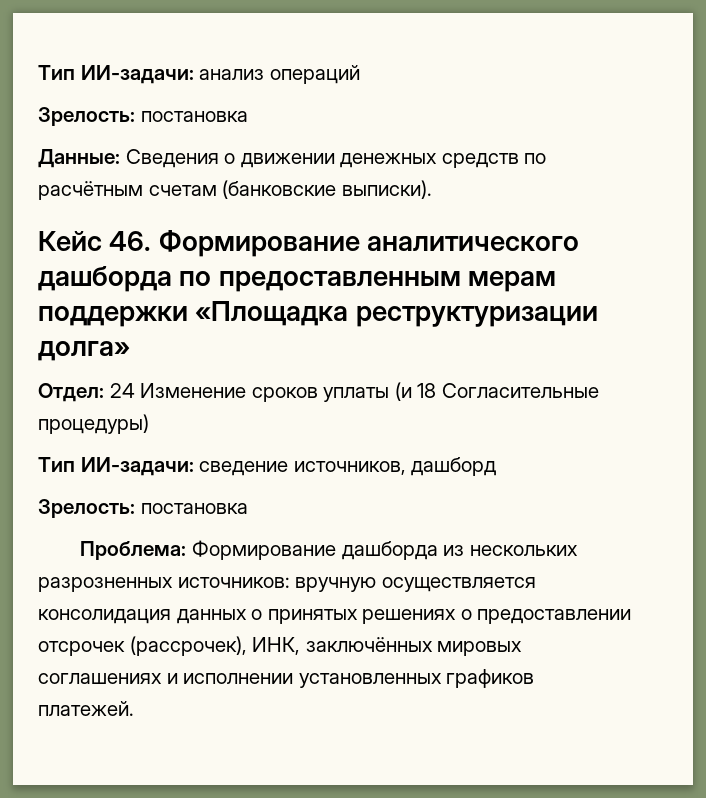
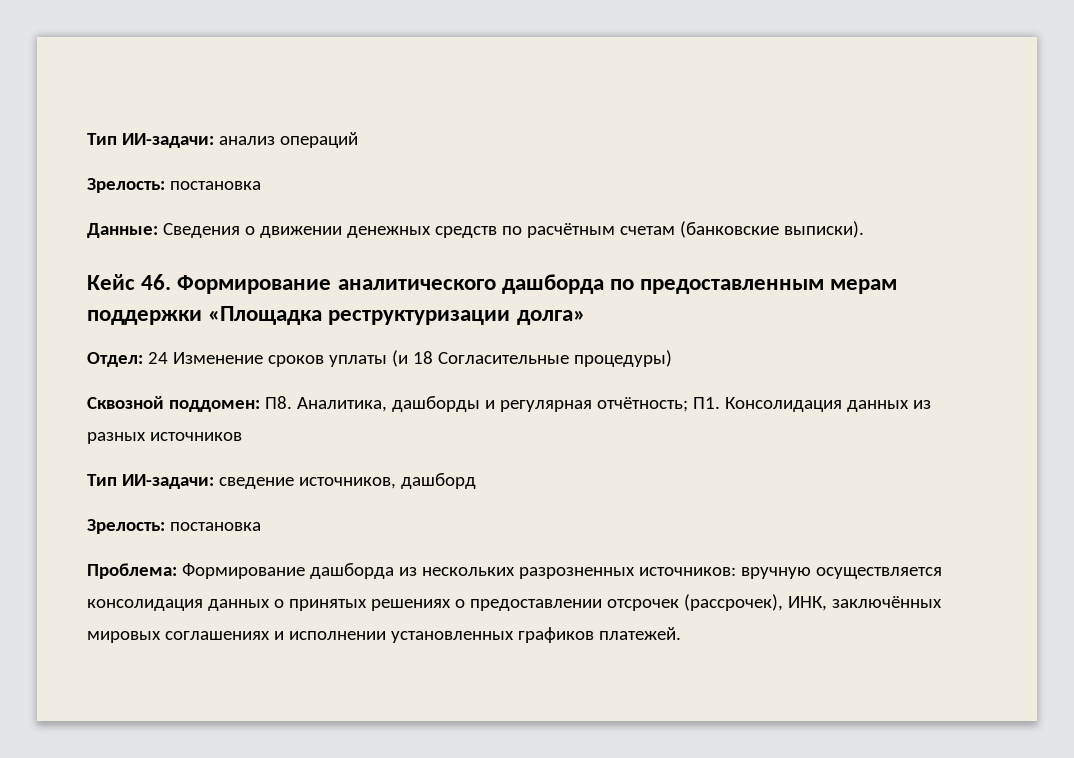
(149, 424) none -> [87,396,931,412] [87,432,242,444] // Сквозной поддомен: П8. Аналитика, дашборды и регулярная отчётность; П1. Консолидация данных из разных источников

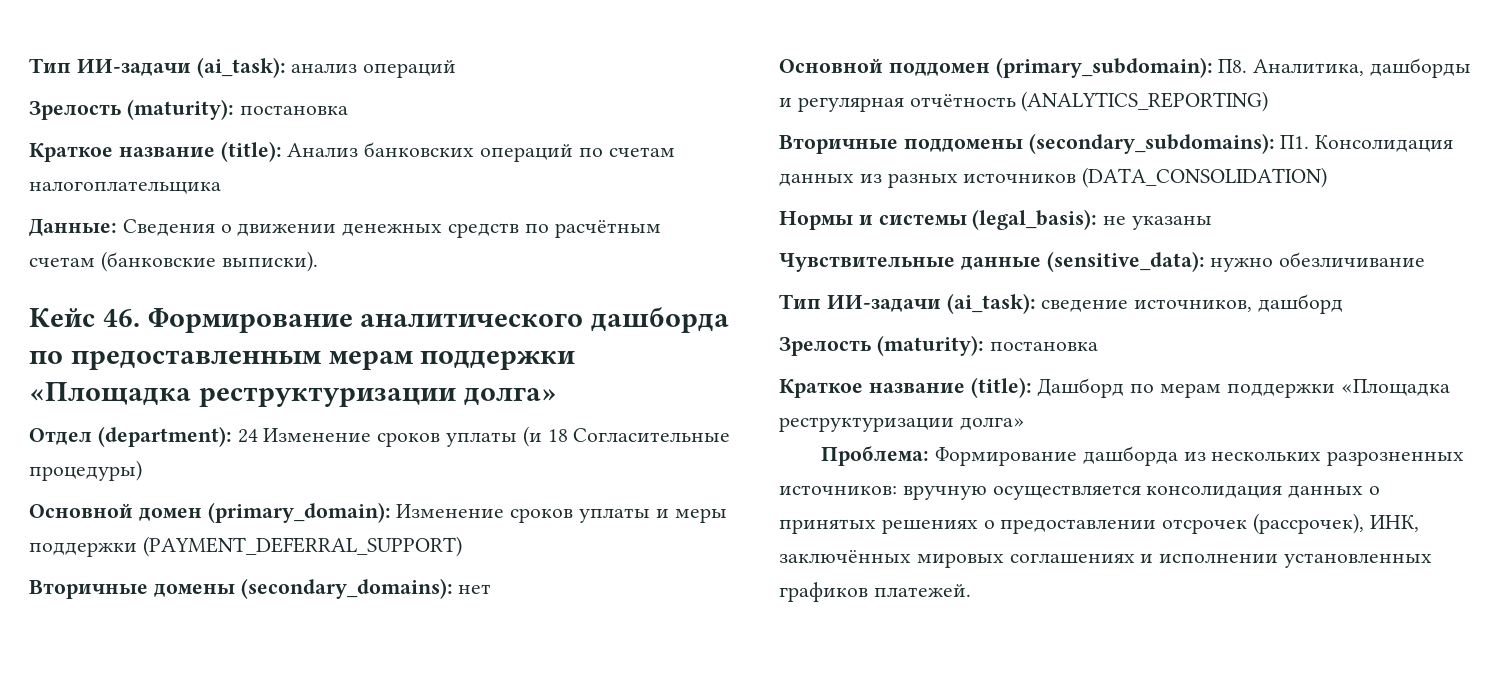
[87,133,214,148] Тип ИИ-задачи: -> [29,57,286,78] Тип ИИ-задачи (ai_task):
[87,178,261,193] Зрелость: постановка -> [29,99,348,120] [29,141,675,162] [29,181,221,194] Зрелость (maturity): постановка // Краткое название (title): Анализ банковских операций по счетам налогоплательщика
[87,352,143,367] Отдел: -> [29,426,232,447] Отдел (department):
[87,396,260,412] Сквозной поддомен: -> [29,502,727,523] [29,536,462,557] [29,578,492,599] [779,57,1213,78] Основной домен (primary_domain): Изменение сроков уплаты и меры поддержки (PAYMENT_DEFERRAL_SUPPORT) // Вторичные домены (secondary_domains): нет // Основной поддомен (primary_subdomain):
[596,397,688,412] отчётность; -> [909,91,1269,112] [779,133,1275,154] отчётность (ANALYTICS_REPORTING) // Вторичные поддомены (secondary_subdomains):
[87,474,214,489] // Тип ИИ-задачи: -> [1082,167,1328,188] [779,209,1213,230] [779,251,1426,272] [779,293,1036,314] (DATA_CONSOLIDATION) // Нормы и системы (legal_basis): не указаны // Чувствительные данные (sensitive_data): нужно обезличивание // Тип ИИ-задачи (ai_task):
[87,519,261,534] Зрелость: постановка -> [779,335,1098,356] [779,377,1450,398] [779,417,1025,432] Зрелость (maturity): постановка // Краткое название (title): Дашборд по мерам поддержки «Площадка реструктуризации долга»

